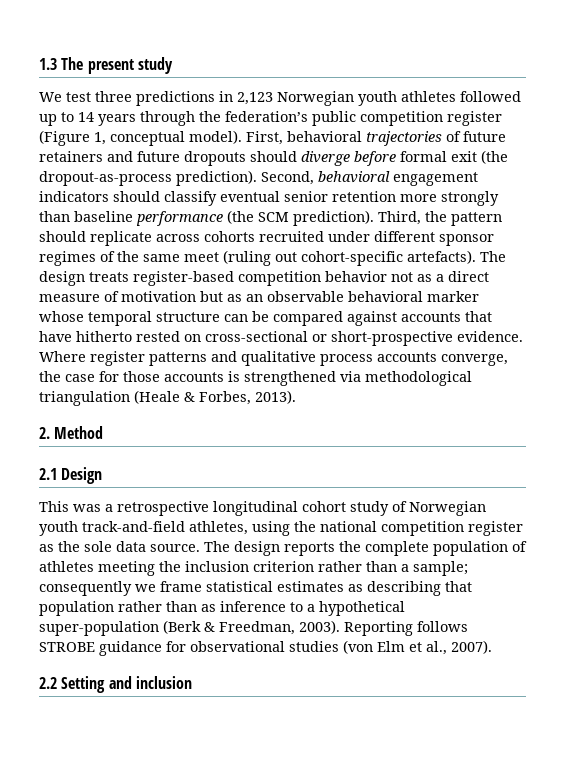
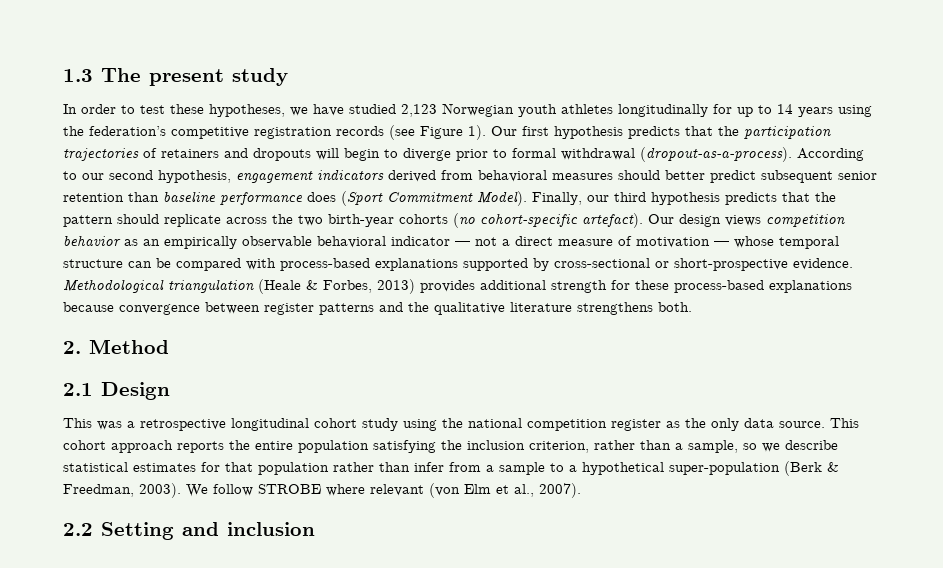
[39,91,233,106] We test three predictions in -> [63,104,396,117] In order to test these hypotheses, we have studied
[460,91,521,102] followed -> [618,104,732,117] longitudinally for
[140,111,195,126] through -> [838,105,872,117] using
[312,111,502,126] [39,130,362,146] public competition register (Figure 1, conceptual model). First, behavioral -> [171,125,831,140] competitive registration records (see Figure 1). Our first hypothesis predicts that the participation
[463,131,506,142] future -> (157, 153) none
[137,150,508,166] [39,170,478,186] [39,191,499,206] [39,210,421,226] future dropouts should diverge before formal exit (the dropout-as-process prediction). Second, behavioral engagement indicators should classify eventual senior retention more strongly than baseline performance (the SCM prediction). Third, -> [253,147,864,162] [63,169,877,183] [63,191,810,206] dropouts will begin to diverge prior to formal withdrawal (dropout-as-a-process). According to our second hypothesis, engagement indicators derived from behavioral measures should better predict subsequent senior retention than baseline performance does (Sport Commitment Model). Finally, our third hypothesis predicts that
[204,231,494,246] [39,250,506,266] [39,271,432,286] cohorts recruited under different sponsor regimes of the same meet (ruling out cohort-specific artefacts). The design treats register-based competition behavior not as -> [272,213,845,228] [63,235,497,249] the two birth-year cohorts (no cohort-specific artefact). Our design views competition behavior as an empirically observable behavioral indicator — not
[200,291,479,302] but as an observable behavioral marker -> [714,241,729,246] —
[347,311,492,326] [39,331,523,346] [39,351,508,366] [39,371,472,386] [39,390,296,406] against accounts that have hitherto rested on cross-sectional or short-prospective evidence. Where register patterns and qualitative process accounts converge, the case for those accounts is strengthened via methodological triangulation (Heale & Forbes, 2013). -> [246,258,853,271] [63,279,852,294] [63,302,692,315] with process-based explanations supported by cross-sectional or short-prospective evidence. Methodological triangulation (Heale & Forbes, 2013) provides additional strength for these process-based explanations because convergence between register patterns and the qualitative literature strengthens both.
[392,501,486,516] [39,521,248,536] of Norwegian youth track-and-field athletes, -> (398, 424) none
[84,541,112,552] sole -> [711,418,739,431] only
[204,541,527,556] [39,561,155,576] The design reports the complete population of athletes meeting -> [830,418,859,428] [63,440,436,453] This cohort approach reports the entire population satisfying
[253,561,314,572] criterion -> [529,441,589,453] criterion,
[413,561,468,576] [39,581,472,596] [39,601,286,616] sample; consequently we frame statistical estimates as describing that population rather than as inference -> [688,440,838,453] [63,462,545,475] sample, so we describe statistical estimates for that population rather than infer from a sample
[344,621,468,636] [39,641,339,656] Reporting follows STROBE guidance for observational studies -> [186,484,424,497] We follow STROBE where relevant

